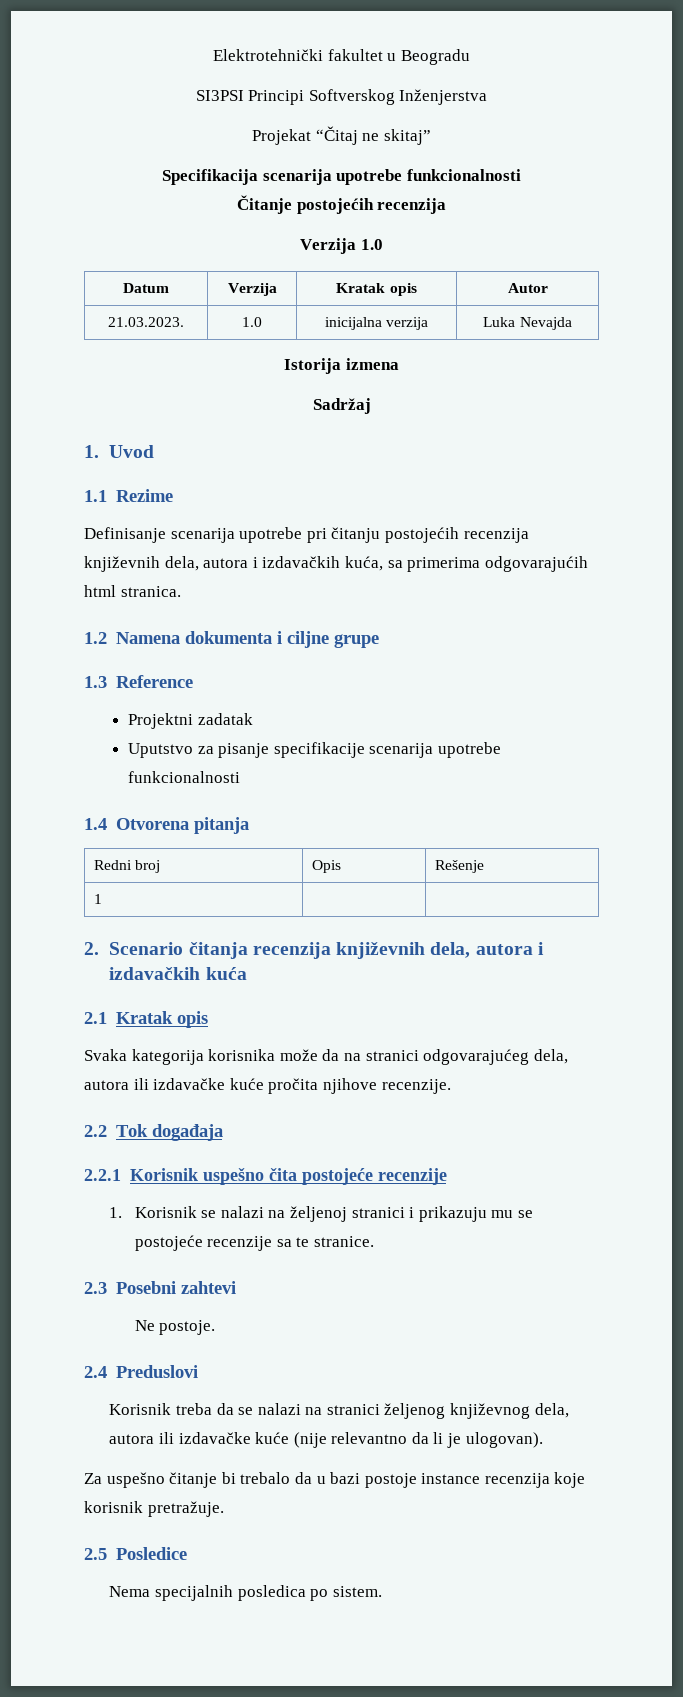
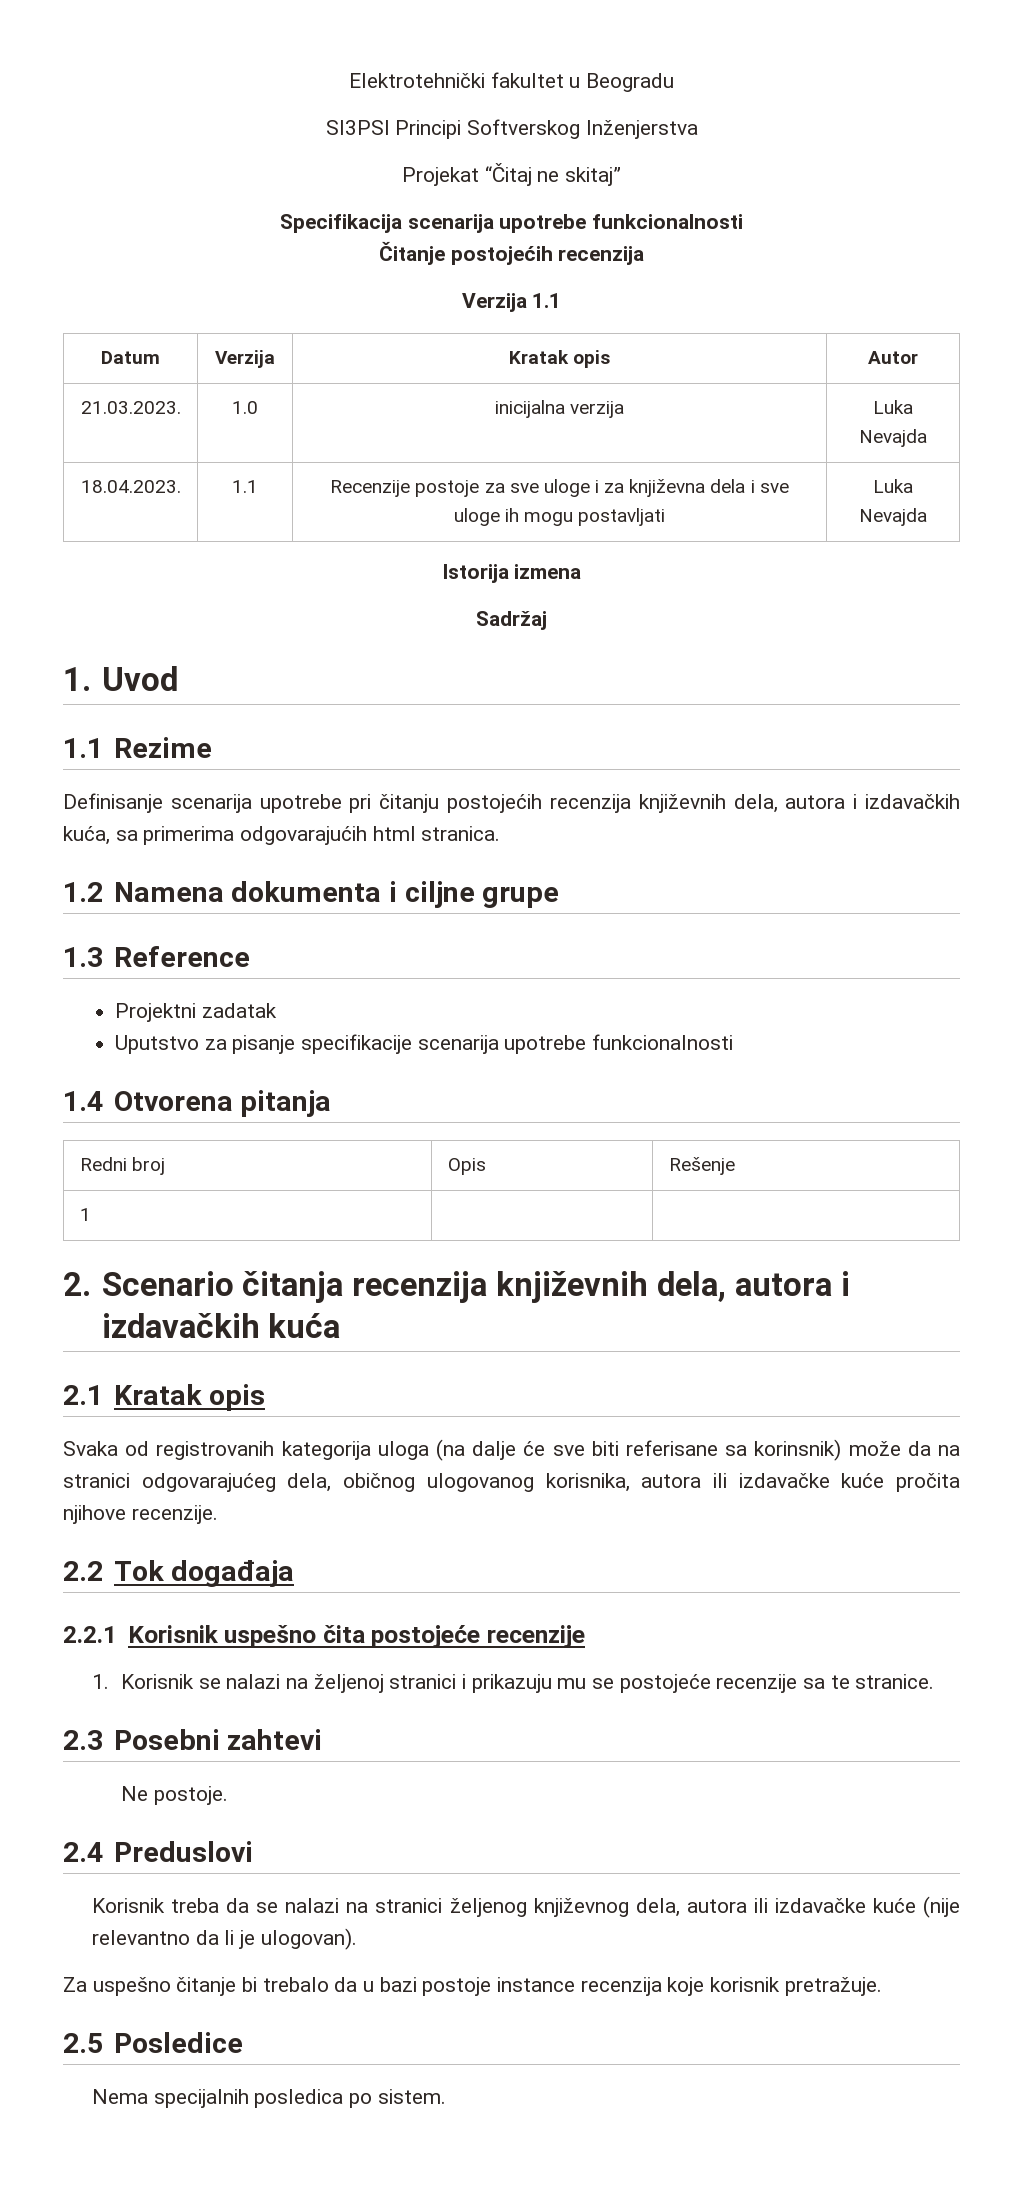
[360,239,383,250] 1.0 -> [532,293,562,308] 1.1
(572, 323) none -> [80,480,181,493] [232,480,258,493] [330,479,789,497] [453,508,666,526] [873,479,913,493] [859,508,927,526] // 18.04.2023. | 1.1 | Recenzije postoje za sve uloge i za književna dela i sve uloge ih mogu postavljati | Luka Nevajda
[131,1049,276,1065] kategorija korisnika -> [125,1439,842,1461] od registrovanih kategorija uloga (na dalje će sve biti referisane sa korinsnik)
(568, 1056) none -> [343,1473,630,1492] običnog ulogovanog korisnika,

